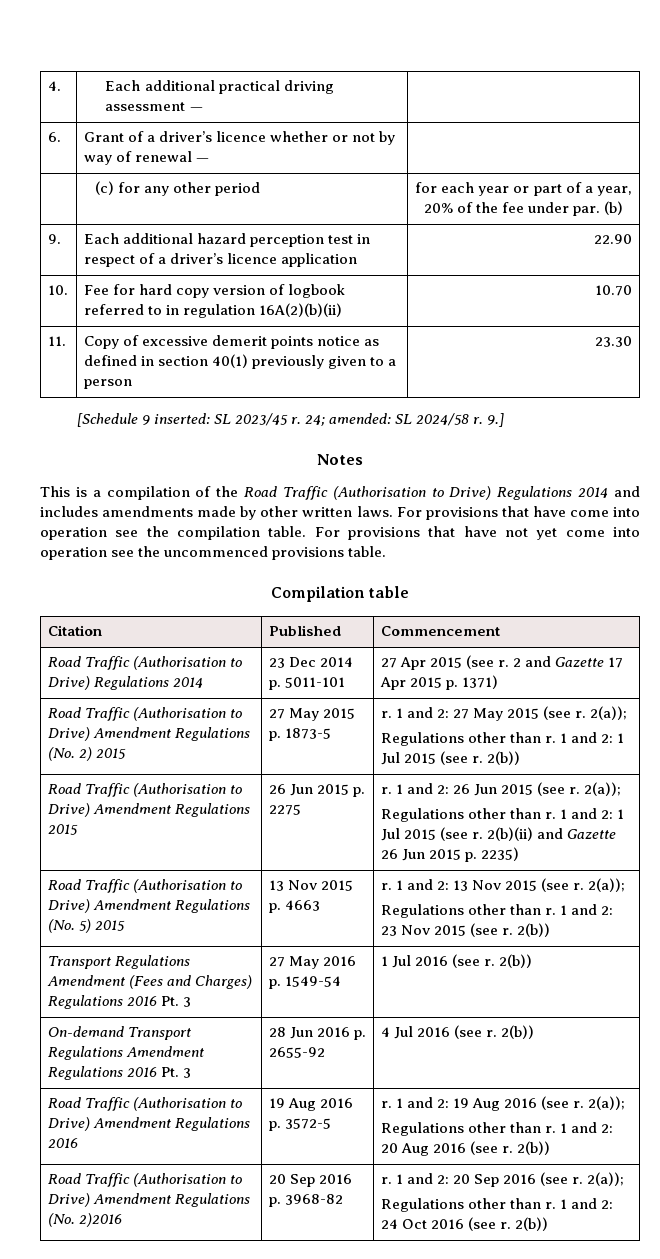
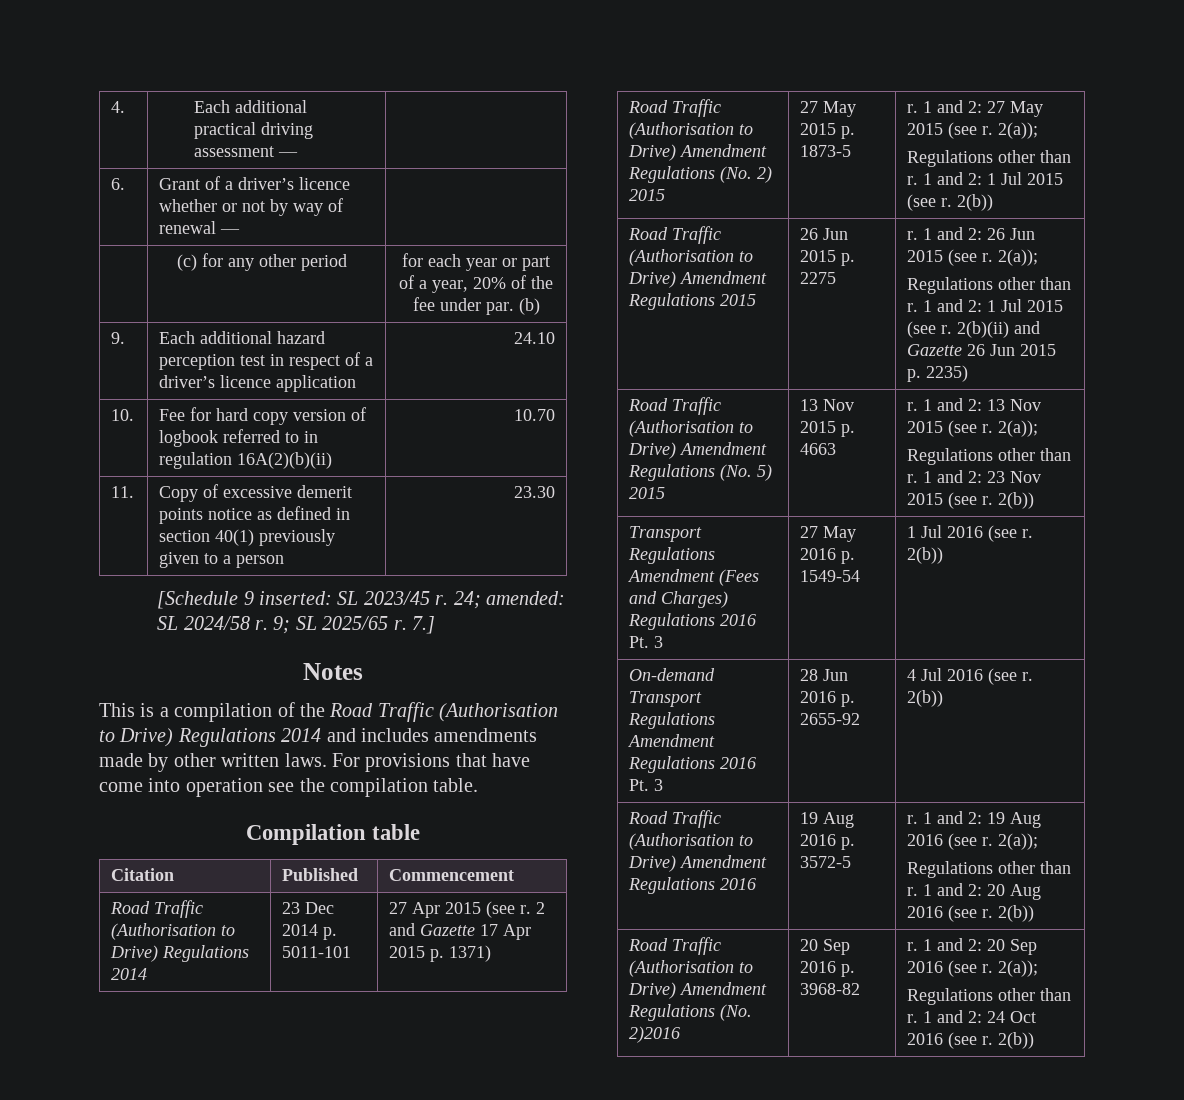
[594,234,633,244] 22.90 -> [513,332,555,344] 24.10
[487,413,505,427] 9.] -> [273,616,436,634] 9; SL 2025/65 r. 7.]
[314,526,640,540] [40,546,387,560] For provisions that have not yet come into operation see the uncommenced provisions table. -> (479, 785) none

